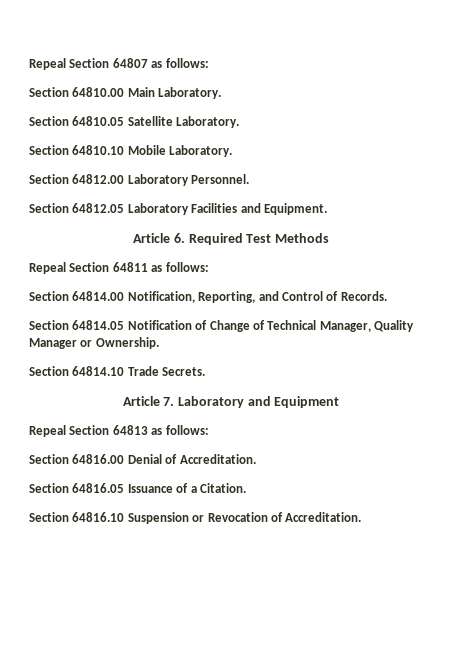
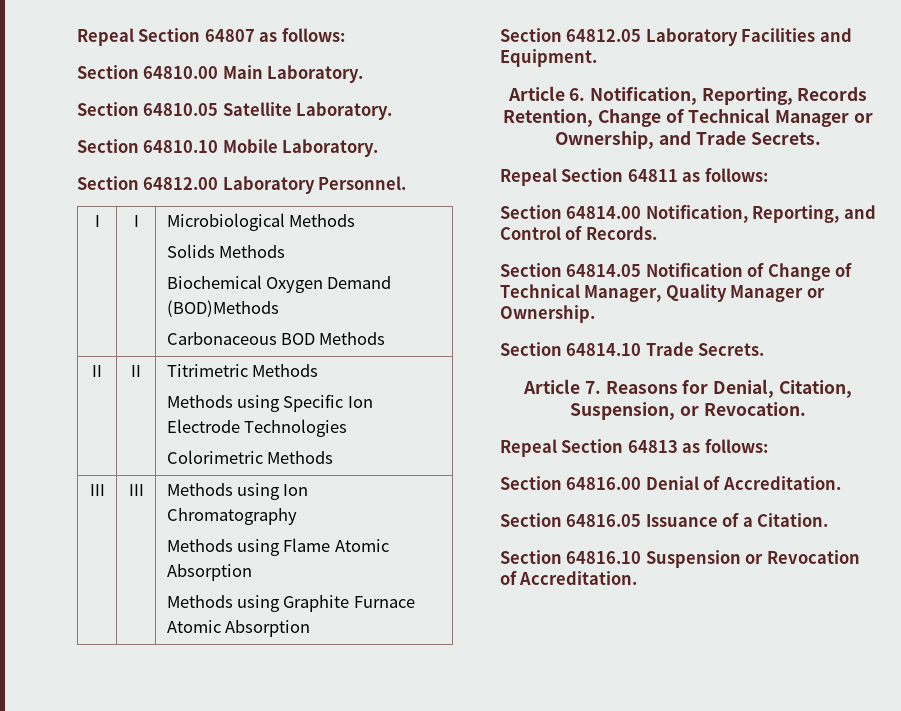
(250, 179) none -> [94,215,100,227] [133,215,139,227] [166,213,355,231] [166,244,285,258] [166,275,392,293] [166,300,279,317] [166,332,386,345] [92,365,102,377] [131,365,141,377] [166,364,318,377] [166,394,373,412] [166,419,347,437] [166,450,333,464] [89,484,105,496] [128,484,144,496] [166,483,309,500] [166,508,297,525] [166,538,389,556] [166,564,252,581] [166,595,415,612] [166,620,310,637] // I | I | Microbiological Methods // Solids Methods // Biochemical Oxygen Demand (BOD)Methods // Carbonaceous BOD Methods // II | II | Titrimetric Methods // Methods using Specific Ion Electrode Technologies // Colorimetric Methods // III | III | Methods using Ion Chromatography // Methods using Flame Atomic Absorption // Methods using Graphite Furnace Atomic Absorption
[188,233,329,245] Required Test Methods -> [590,86,868,105] [503,108,873,127] [555,131,821,149] Notification, Reporting, Records Retention, Change of Technical Manager or Ownership, and Trade Secrets.
[178,396,340,408] Laboratory and Equipment -> [605,379,852,398] [570,402,806,420] Reasons for Denial, Citation, Suspension, or Revocation.

